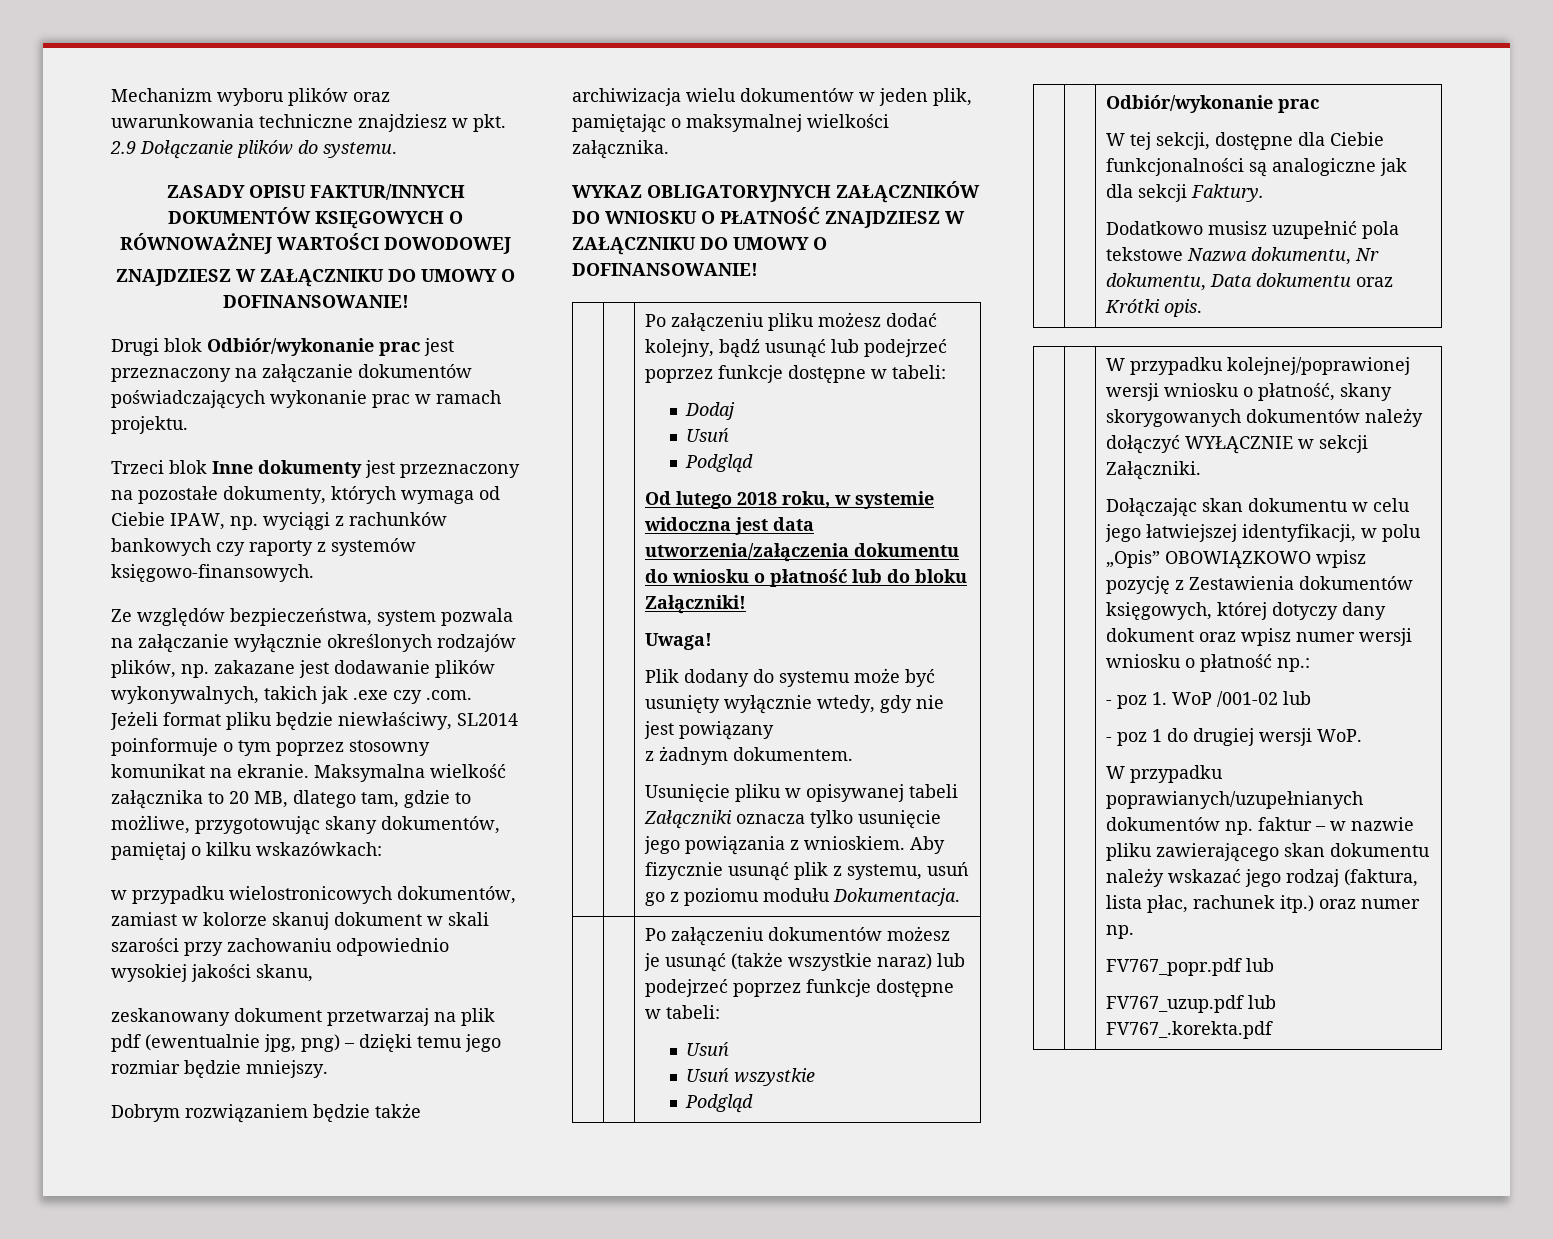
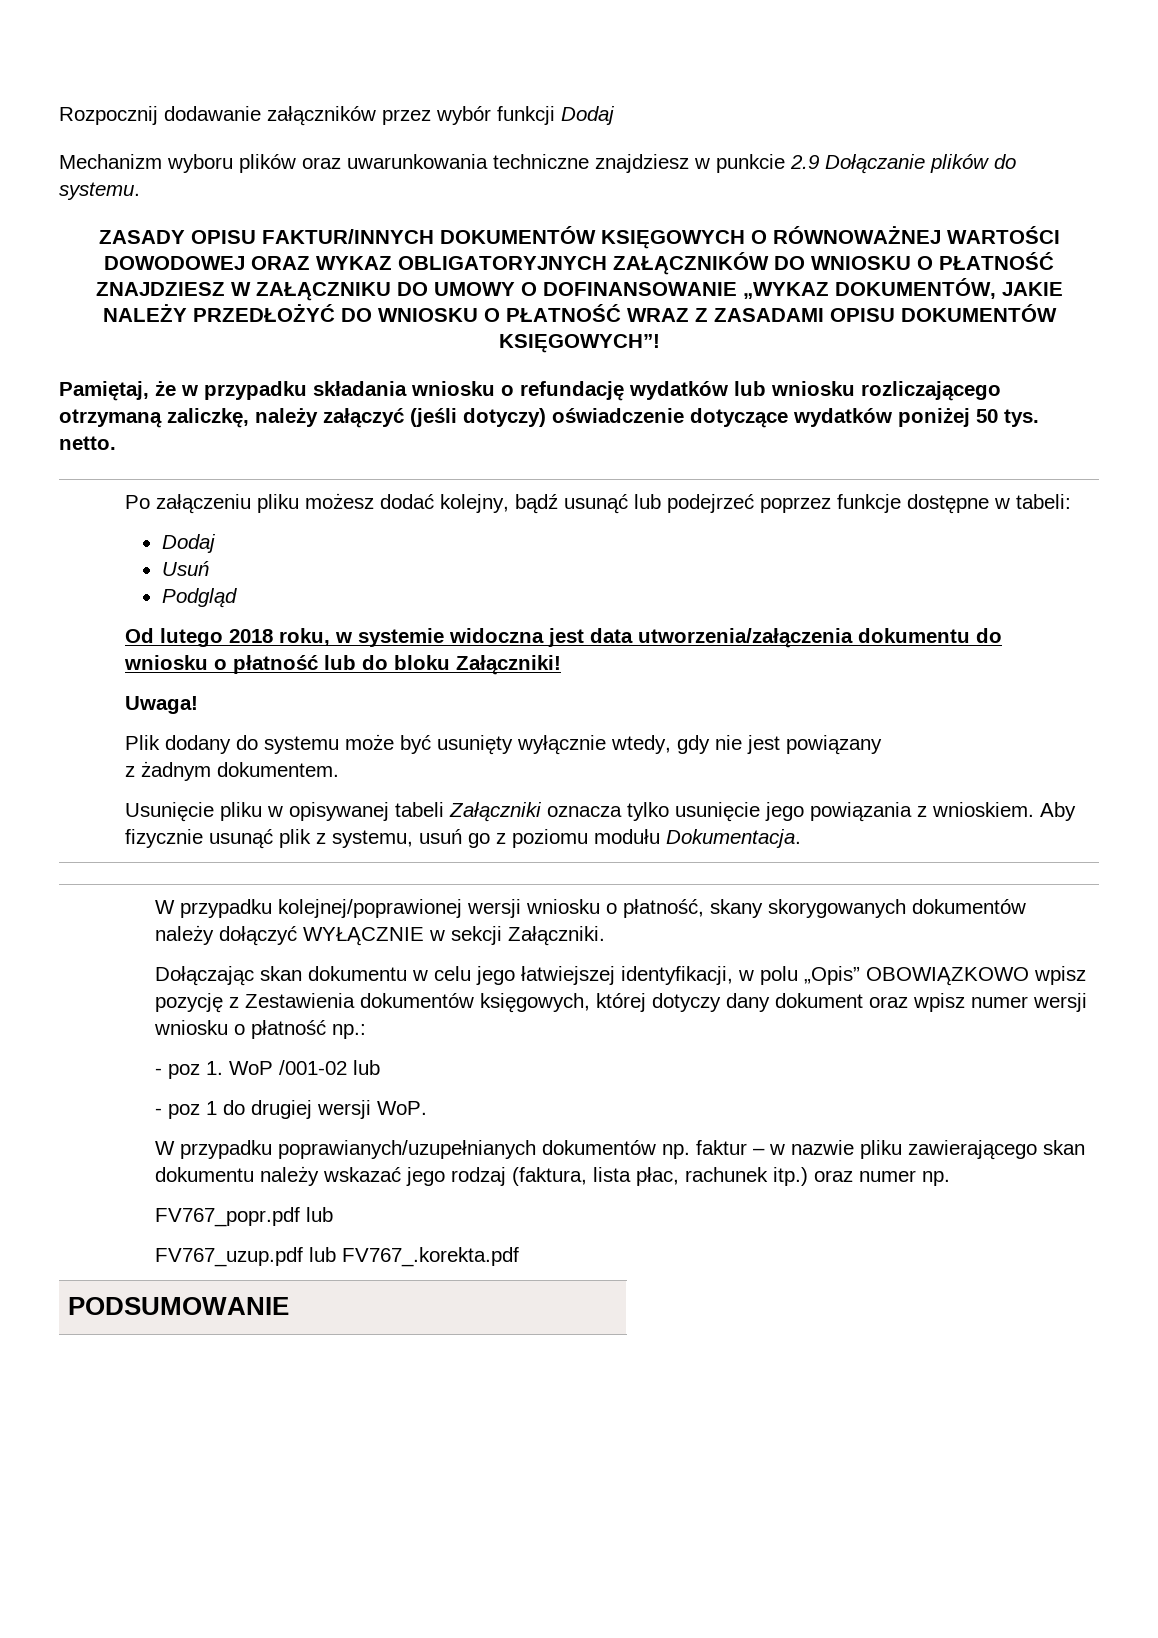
(111, 95) none -> [59,106,615,126] Rozpocznij dodawanie załączników przez wybór funkcji Dodaj //
[473,114,506,132] pkt. -> [716,154,785,173] punkcie
[116,269,515,287] [222,295,409,308] [111,338,454,356] [111,364,472,383] [111,390,501,409] [111,416,188,434] [111,460,520,478] [111,486,500,504] [111,512,447,531] [111,538,416,556] [111,564,314,582] [111,608,513,626] [111,634,516,653] [111,660,495,678] [111,686,472,704] [110,711,518,730] [111,738,430,756] [111,764,506,782] [111,790,471,809] [111,815,500,835] [111,842,382,860] [111,886,516,904] [111,912,489,930] [111,938,449,956] [111,964,313,982] [111,1008,495,1026] [111,1034,501,1052] [111,1060,328,1078] [111,1103,421,1123] [572,88,972,106] [572,114,889,133] [572,140,669,159] // ZNAJDZIESZ W ZAŁĄCZNIKU DO UMOWY O DOFINANSOWANIE! // Drugi blok Odbiór/wykonanie prac jest przeznaczony na załączanie dokumentów poświadczających wykonanie prac w ramach projektu. // Trzeci blok Inne dokumenty jest przeznaczony na pozostałe dokumenty, których wymaga od Ciebie IPAW, np. wyciągi z rachunków bankowych czy raporty z systemów księgowo-finansowych. // Ze względów bezpieczeństwa, system pozwala na załączanie wyłącznie określonych rodzajów plików, np. zakazane jest dodawanie plików wykonywalnych, takich jak .exe czy .com. Jeżeli format pliku będzie niewłaściwy, SL2014 poinformuje o tym poprzez stosowny komunikat na ekranie. Maksymalna wielkość załącznika to 20 MB, dlatego tam, gdzie to możliwe, przygotowując skany dokumentów, pamiętaj o kilku wskazówkach: // w przypadku wielostronicowych dokumentów, zamiast w kolorze skanuj dokument w skali szarości przy zachowaniu odpowiednio wysokiej jakości skanu, // zeskanowany dokument przetwarzaj na plik pdf (ewentualnie jpg, png) – dzięki temu jego rozmiar będzie mniejszy. // Dobrym rozwiązaniem będzie także archiwizacja wielu dokumentów w jeden plik, pamiętając o maksymalnej wielkości załącznika. // -> [251,256,310,270] ORAZ
[572,263,758,276] DOFINANSOWANIE! -> [542,278,1063,299] [102,304,1057,322] [498,334,660,353] [59,381,1001,401] [59,408,1039,428] [59,436,116,450] DOFINANSOWANIE „WYKAZ DOKUMENTÓW, JAKIE NALEŻY PRZEDŁOŻYĆ DO WNIOSKU O PŁATNOŚĆ WRAZ Z ZASADAMI OPISU DOKUMENTÓW KSIĘGOWYCH”! // Pamiętaj, że w przypadku składania wniosku o refundację wydatków lub wniosku rozliczającego otrzymaną zaliczkę, należy załączyć (jeśli dotyczy) oświadczenie dotyczące wydatków poniżej 50 tys. netto.
[645,926,951,946] [644,952,966,972] [645,979,955,997] [645,1005,721,1019] [686,1042,730,1056] [686,1068,816,1086] [685,1094,754,1113] [1106,95,1320,113] [1106,132,1385,150] [1106,158,1408,177] [1106,184,1265,202] [1106,221,1400,239] [1106,247,1380,265] [1106,273,1394,291] [1105,299,1203,317] // | | Po załączeniu dokumentów możesz je usunąć (także wszystkie naraz) lub podejrzeć poprzez funkcje dostępne w tabeli: // Usuń // Usuń wszystkie // Podgląd // | | Odbiór/wykonanie prac // W tej sekcji, dostępne dla Ciebie funkcjonalności są analogiczne jak dla sekcji Faktury. // Dodatkowo musisz uzupełnić pola tekstowe Nazwa dokumentu, Nr dokumentu, Data dokumentu oraz Krótki opis. -> (802, 838) none
(1274, 1030) none -> [68,1297,290,1315] // PODSUMOWANIE

